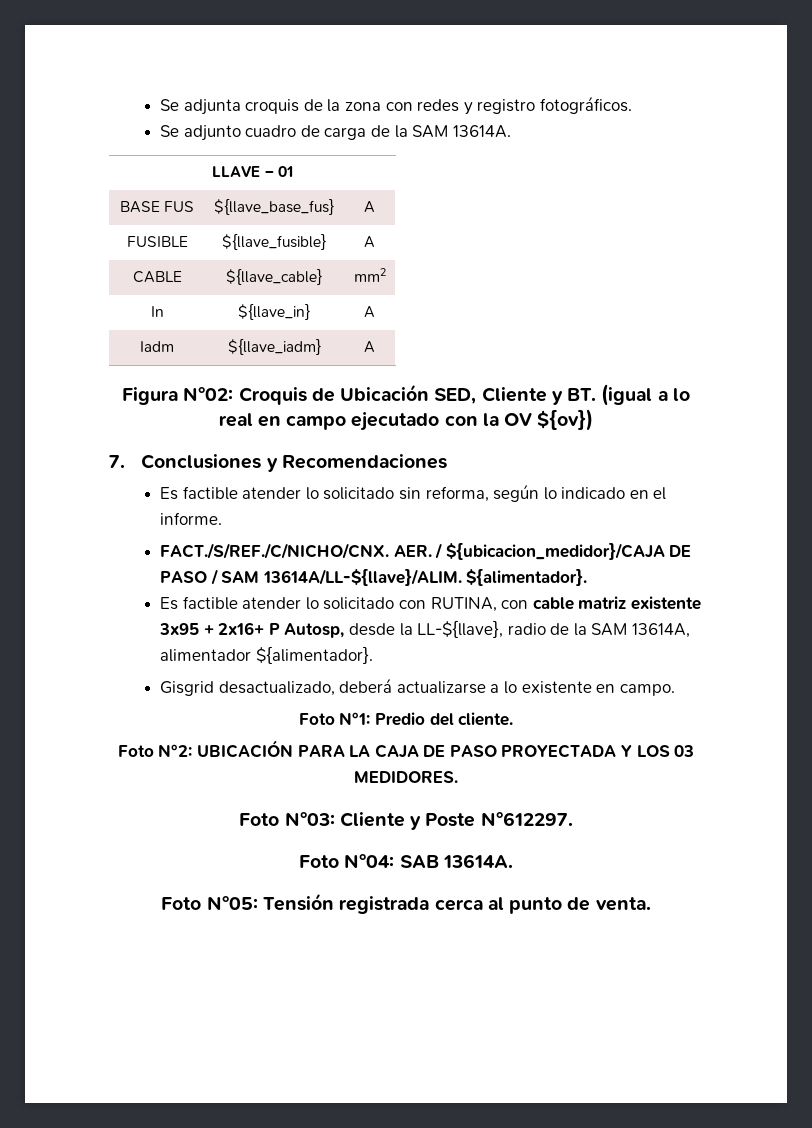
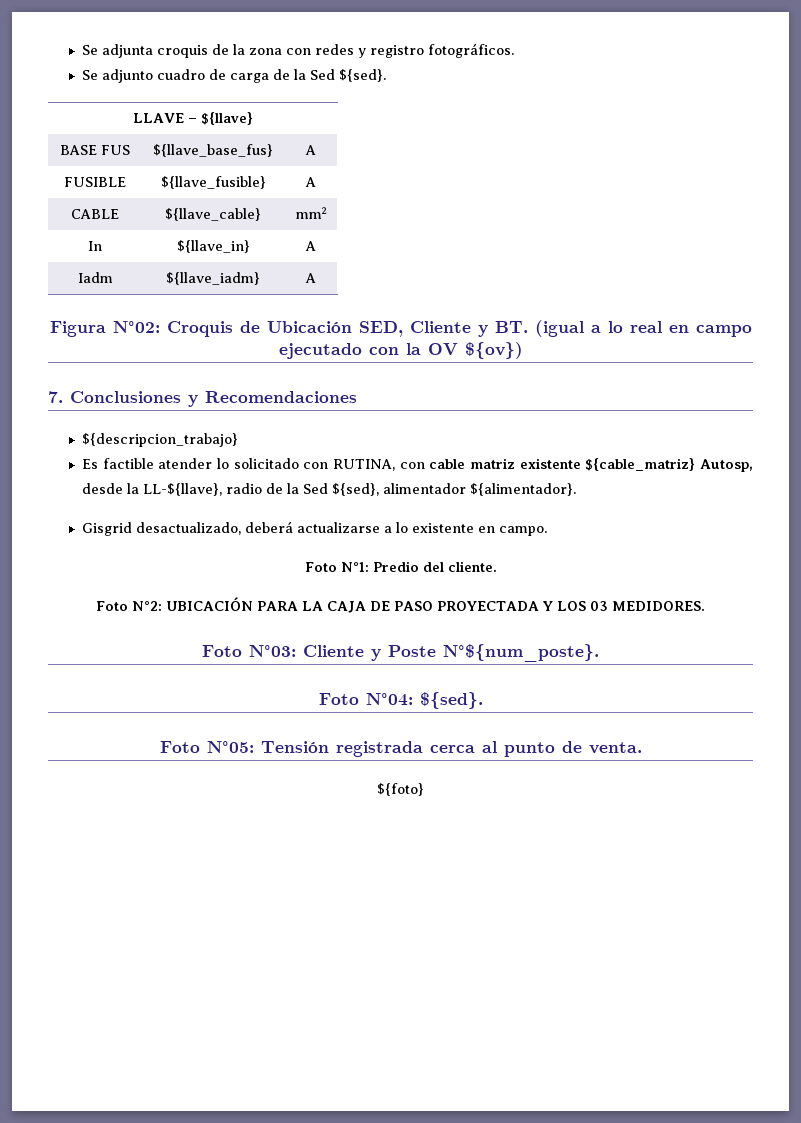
[412,125,511,138] SAM 13614A. -> [310,69,387,82] Sed ${sed}.
[277,166,293,177] 01 -> [201,112,253,125] ${llave}
[159,484,667,502] [159,512,222,525] [159,543,692,560] [159,569,588,586] Es factible atender lo solicitado sin reforma, según lo indicado en el informe. // FACT./S/REF./C/NICHO/CNX. AER. / ${ubicacion_medidor}/CAJA DE PASO / SAM 13614A/LL-${llave}/ALIM. ${alimentador}. -> [82,433,239,447] ${descripcion_trabajo}
[158,622,280,635] 3x95 + 2x16+ P -> [585,458,696,471] ${cable_matriz}
[591,623,691,638] SAM 13614A, -> [303,483,380,496] Sed ${sed},
[480,812,573,826] N°612297. -> [443,644,599,662] N°${num_poste}.
[399,854,513,868] SAB 13614A. -> [419,692,483,709] ${sed}.
(651, 904) none -> [377,783,424,796] // ${foto}

